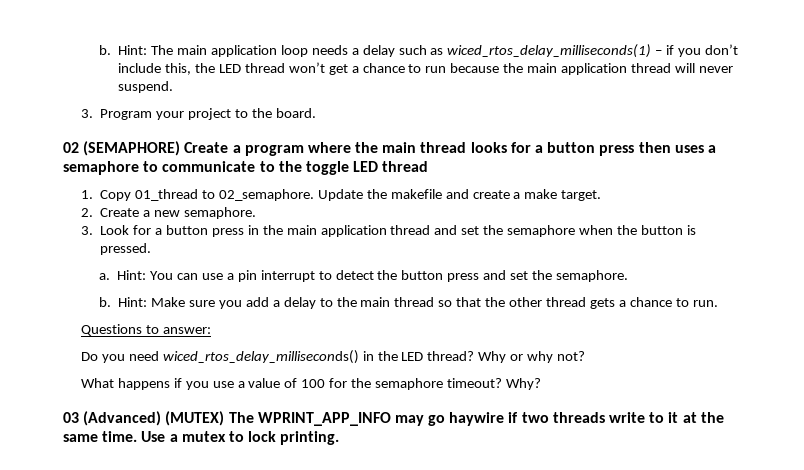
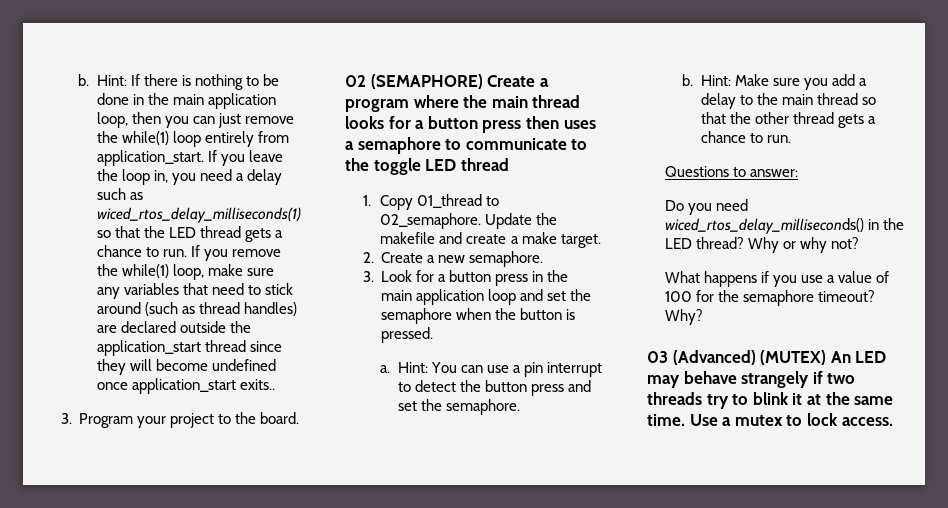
[98,45,348,57] b. Hint: The main application loop needs -> [78,74,280,90] [96,93,277,109] [96,112,295,128] [96,131,290,147] [96,150,284,166] [96,169,233,185] b. Hint: If there is nothing to be done in the main application loop, then you can just remove the while(1) loop entirely from application_start. If you leave the loop in, you need
[655,44,739,57] [118,63,192,75] – if you don’t include this, -> [96,226,140,238] so that
[288,62,733,75] [118,81,174,93] won’t get a chance to run because the main application thread will never suspend. -> [245,228,284,242] [96,245,282,261] [96,264,275,280] [96,283,294,299] [96,302,298,316] [96,321,252,333] [96,340,282,356] [96,359,277,375] [96,378,275,394] gets a chance to run. If you remove the while(1) loop, make sure any variables that need to stick around (such as thread handles) are declared outside the application_start thread since they will become undefined once application_start exits..
[390,225,431,235] thread -> [488,289,517,305] loop
[228,412,665,426] The WPRINT_APP_INFO may go haywire if two threads write to -> [830,351,887,363] [647,371,856,388] [647,392,789,409] An LED may behave strangely if two threads try to blink
[280,431,340,445] printing. -> [841,417,893,426] access.

